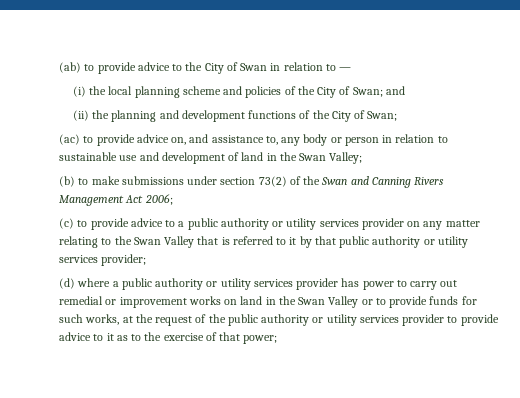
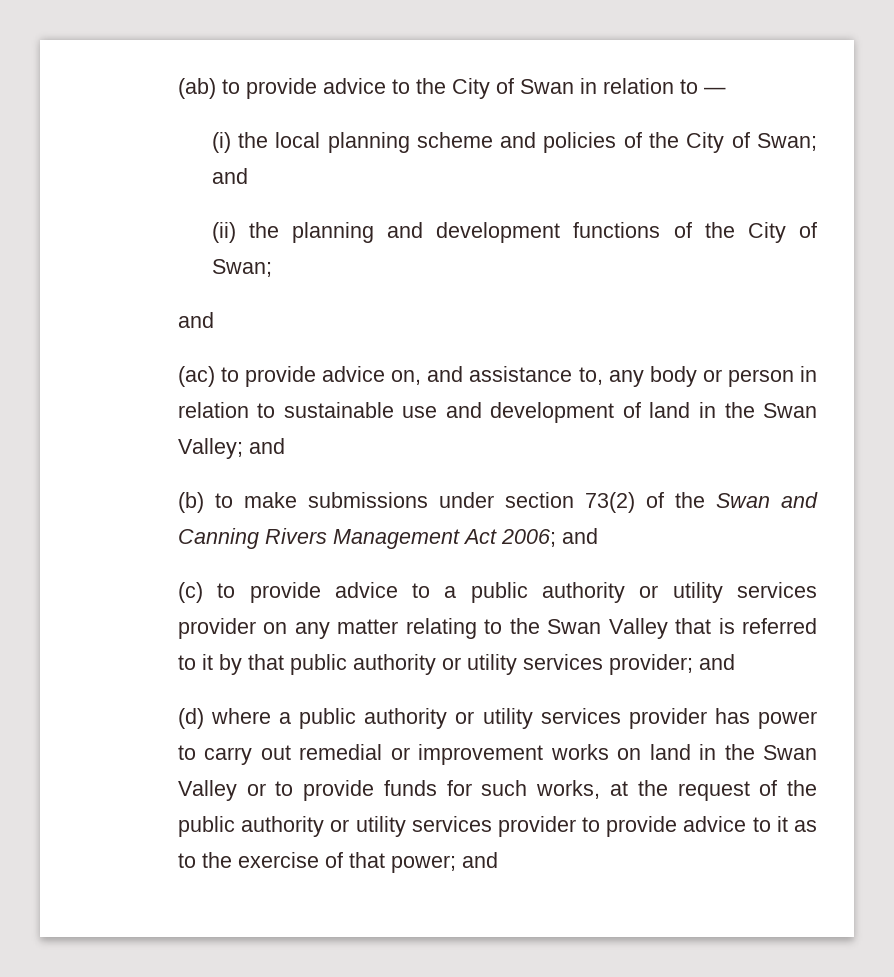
(398, 116) none -> [177,312,214,328] // and
(363, 158) none -> [248,438,285,454] and
(173, 199) none -> [561,528,598,544] and
(147, 260) none -> [698,654,735,670] and
(278, 339) none -> [461,852,498,868] and

